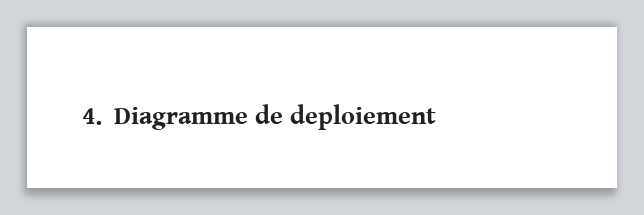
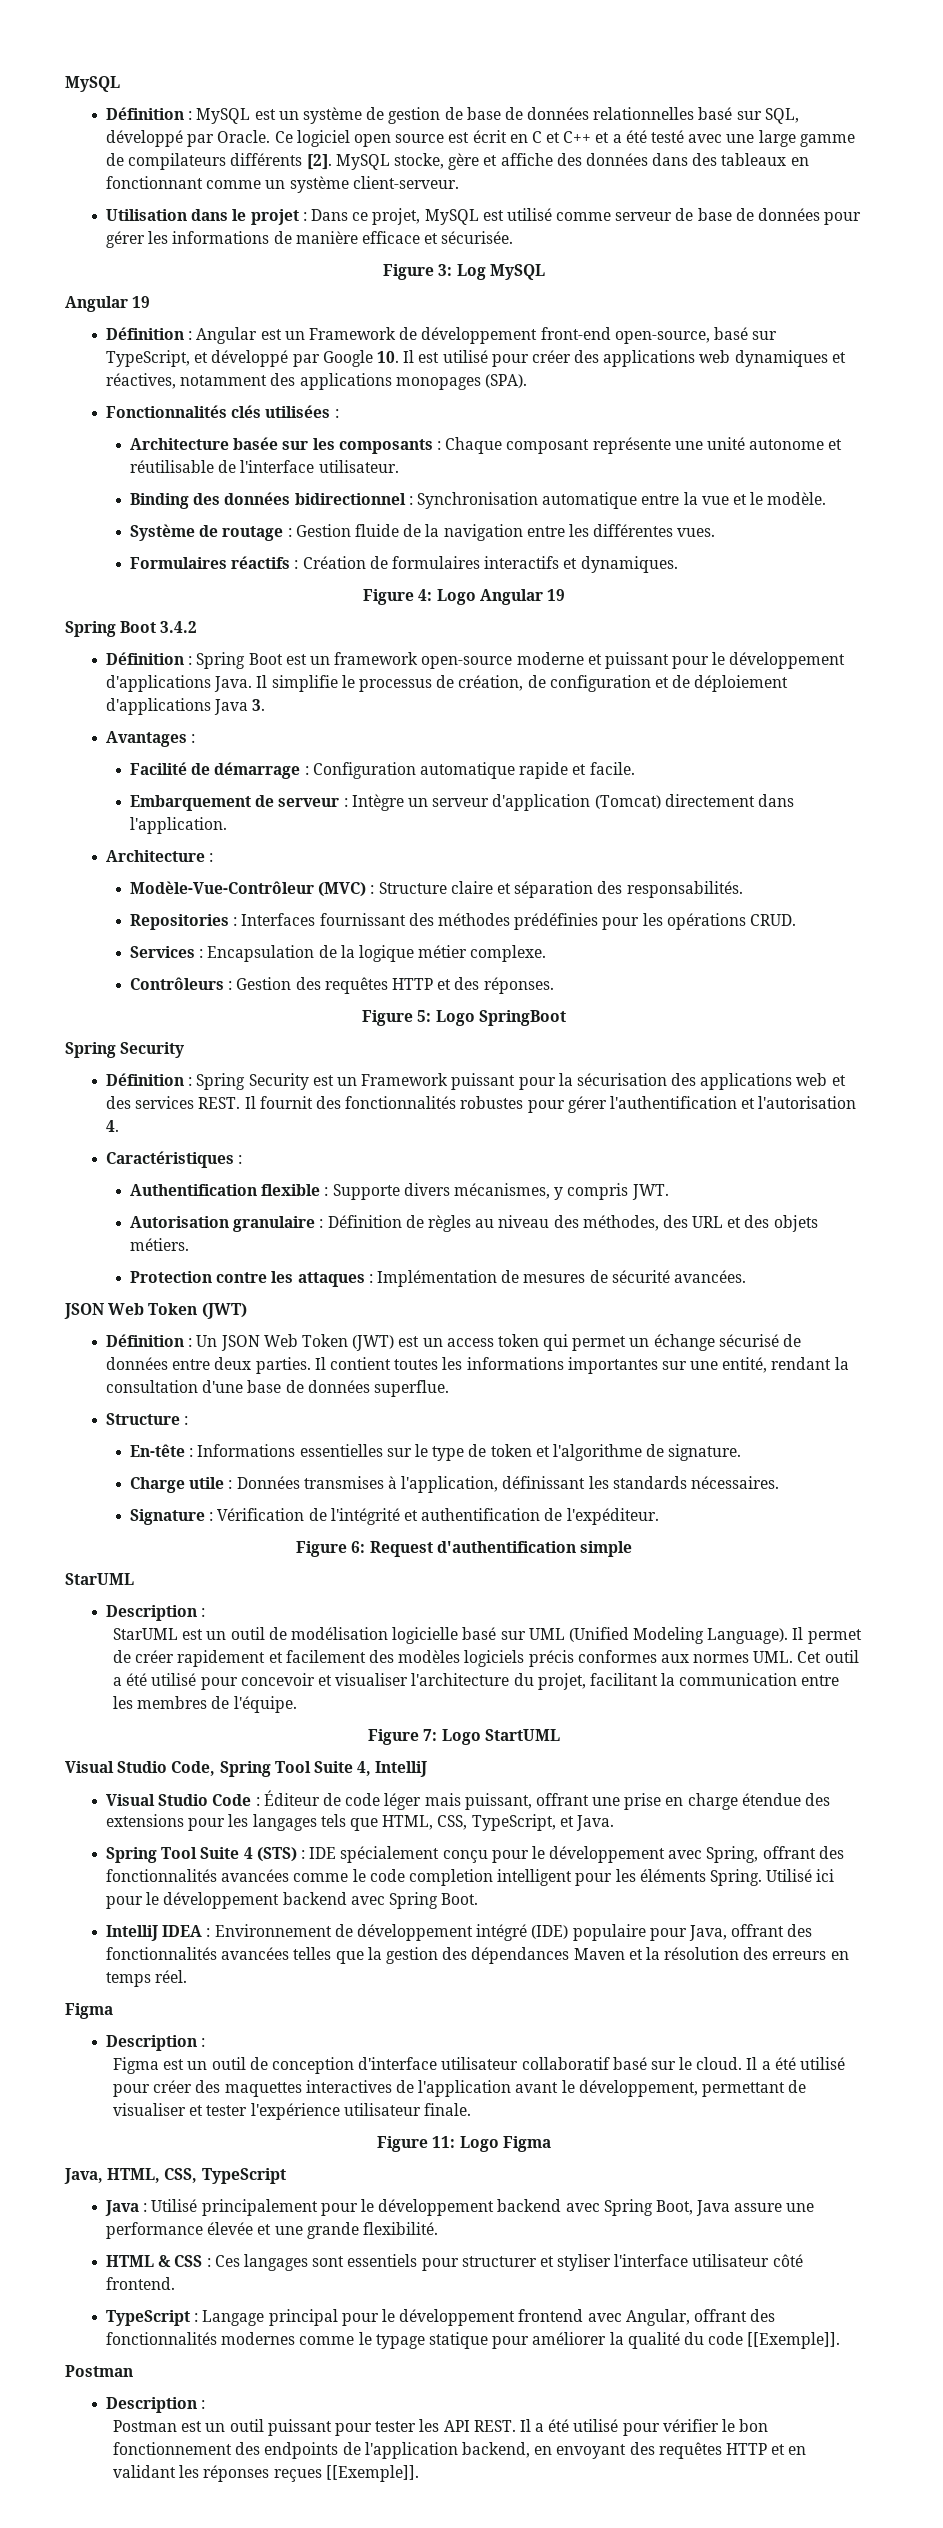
[82,104,437,130] 4. Diagramme de deploiement -> [65,76,120,92] [106,107,799,124] [106,130,855,147] [106,153,809,170] [106,176,459,193] [106,208,862,225] [106,231,514,248] [383,264,545,280] [65,296,151,312] [106,327,778,344] [106,350,846,367] [106,373,527,390] [106,405,339,418] [130,437,843,454] [130,460,399,473] [130,492,827,509] [130,524,716,541] [130,556,678,573] [363,589,565,605] [65,621,198,637] [106,652,846,669] [106,675,789,692] [106,698,266,715] [106,731,196,747] [130,762,635,779] [130,794,794,811] [130,817,228,834] [106,850,214,862] [130,881,743,898] [130,913,796,930] [130,945,547,962] [130,977,554,994] [362,1010,566,1026] [65,1042,185,1058] [106,1073,846,1090] [106,1096,857,1113] [106,1120,120,1132] [106,1151,243,1168] [130,1183,669,1200] [130,1215,818,1232] [130,1238,190,1251] [130,1270,746,1287] [64,1303,247,1319] [106,1334,802,1351] [106,1357,849,1374] [106,1380,449,1397] [106,1413,189,1425] [130,1444,742,1461] [130,1476,779,1493] [130,1508,659,1525] [296,1541,632,1557] [65,1573,134,1585] [106,1605,206,1621] [113,1627,862,1644] [113,1650,859,1667] [113,1673,840,1690] [113,1696,297,1713] [368,1729,560,1745] [65,1761,428,1777] [106,1790,831,1810] [106,1814,614,1831] [106,1846,844,1863] [106,1869,835,1886] [106,1892,479,1909] [106,1924,813,1941] [106,1947,849,1964] [106,1970,188,1987] [65,2003,113,2019] [106,2035,206,2051] [113,2057,845,2074] [113,2080,807,2097] [113,2103,471,2120] [377,2136,551,2152] [64,2168,286,2184] [105,2199,815,2216] [106,2222,438,2239] [106,2254,803,2271] [106,2277,176,2290] [106,2309,776,2326] [106,2332,841,2349] [65,2365,133,2377] [106,2397,206,2413] [113,2419,769,2436] [113,2442,807,2459] [113,2465,419,2482] MySQL // Définition : MySQL est un système de gestion de base de données relationnelles basé sur SQL, développé par Oracle. Ce logiciel open source est écrit en C et C++ et a été testé avec une large gamme de compilateurs différents [2]. MySQL stocke, gère et affiche des données dans des tableaux en fonctionnant comme un système client-serveur. // Utilisation dans le projet : Dans ce projet, MySQL est utilisé comme serveur de base de données pour gérer les informations de manière efficace et sécurisée. // Figure 3: Log MySQL // Angular 19 // Définition : Angular est un Framework de développement front-end open-source, basé sur TypeScript, et développé par Google 10. Il est utilisé pour créer des applications web dynamiques et réactives, notamment des applications monopages (SPA). // Fonctionnalités clés utilisées : // Architecture basée sur les composants : Chaque composant représente une unité autonome et réutilisable de l'interface utilisateur. // Binding des données bidirectionnel : Synchronisation automatique entre la vue et le modèle. // Système de routage : Gestion fluide de la navigation entre les différentes vues. // Formulaires réactifs : Création de formulaires interactifs et dynamiques. // Figure 4: Logo Angular 19 // Spring Boot 3.4.2 // Définition : Spring Boot est un framework open-source moderne et puissant pour le développement d'applications Java. Il simplifie le processus de création, de configuration et de déploiement d'applications Java 3. // Avantages : // Facilité de démarrage : Configuration automatique rapide et facile. // Embarquement de serveur : Intègre un serveur d'application (Tomcat) directement dans l'application. // Architecture : // Modèle-Vue-Contrôleur (MVC) : Structure claire et séparation des responsabilités. // Repositories : Interfaces fournissant des méthodes prédéfinies pour les opérations CRUD. // Services : Encapsulation de la logique métier complexe. // Contrôleurs : Gestion des requêtes HTTP et des réponses. // Figure 5: Logo SpringBoot // Spring Security // Définition : Spring Security est un Framework puissant pour la sécurisation des applications web et des services REST. Il fournit des fonctionnalités robustes pour gérer l'authentification et l'autorisation 4. // Caractéristiques : // Authentification flexible : Supporte divers mécanismes, y compris JWT. // Autorisation granulaire : Définition de règles au niveau des méthodes, des URL et des objets métiers. // Protection contre les attaques : Implémentation de mesures de sécurité avancées. // JSON Web Token (JWT) // Définition : Un JSON Web Token (JWT) est un access token qui permet un échange sécurisé de données entre deux parties. Il contient toutes les informations importantes sur une entité, rendant la consultation d'une base de données superflue. // Structure : // En-tête : Informations essentielles sur le type de token et l'algorithme de signature. // Charge utile : Données transmises à l'application, définissant les standards nécessaires. // Signature : Vérification de l'intégrité et authentification de l'expéditeur. // Figure 6: Request d'authentification simple // StarUML // Description : // StarUML est un outil de modélisation logicielle basé sur UML (Unified Modeling Language). Il permet de créer rapidement et facilement des modèles logiciels précis conformes aux normes UML. Cet outil a été utilisé pour concevoir et visualiser l'architecture du projet, facilitant la communication entre les membres de l'équipe. // Figure 7: Logo StartUML // Visual Studio Code, Spring Tool Suite 4, IntelliJ // Visual Studio Code : Éditeur de code léger mais puissant, offrant une prise en charge étendue des extensions pour les langages tels que HTML, CSS, TypeScript, et Java. // Spring Tool Suite 4 (STS) : IDE spécialement conçu pour le développement avec Spring, offrant des fonctionnalités avancées comme le code completion intelligent pour les éléments Spring. Utilisé ici pour le développement backend avec Spring Boot. // IntelliJ IDEA : Environnement de développement intégré (IDE) populaire pour Java, offrant des fonctionnalités avancées telles que la gestion des dépendances Maven et la résolution des erreurs en temps réel. // Figma // Description : // Figma est un outil de conception d'interface utilisateur collaboratif basé sur le cloud. Il a été utilisé pour créer des maquettes interactives de l'application avant le développement, permettant de visualiser et tester l'expérience utilisateur finale. // Figure 11: Logo Figma // Java, HTML, CSS, TypeScript // Java : Utilisé principalement pour le développement backend avec Spring Boot, Java assure une performance élevée et une grande flexibilité. // HTML & CSS : Ces langages sont essentiels pour structurer et styliser l'interface utilisateur côté frontend. // TypeScript : Langage principal pour le développement frontend avec Angular, offrant des fonctionnalités modernes comme le typage statique pour améliorer la qualité du code [[Exemple]]. // Postman // Description : // Postman est un outil puissant pour tester les API REST. Il a été utilisé pour vérifier le bon fonctionnement des endpoints de l'application backend, en envoyant des requêtes HTTP et en validant les réponses reçues [[Exemple]].

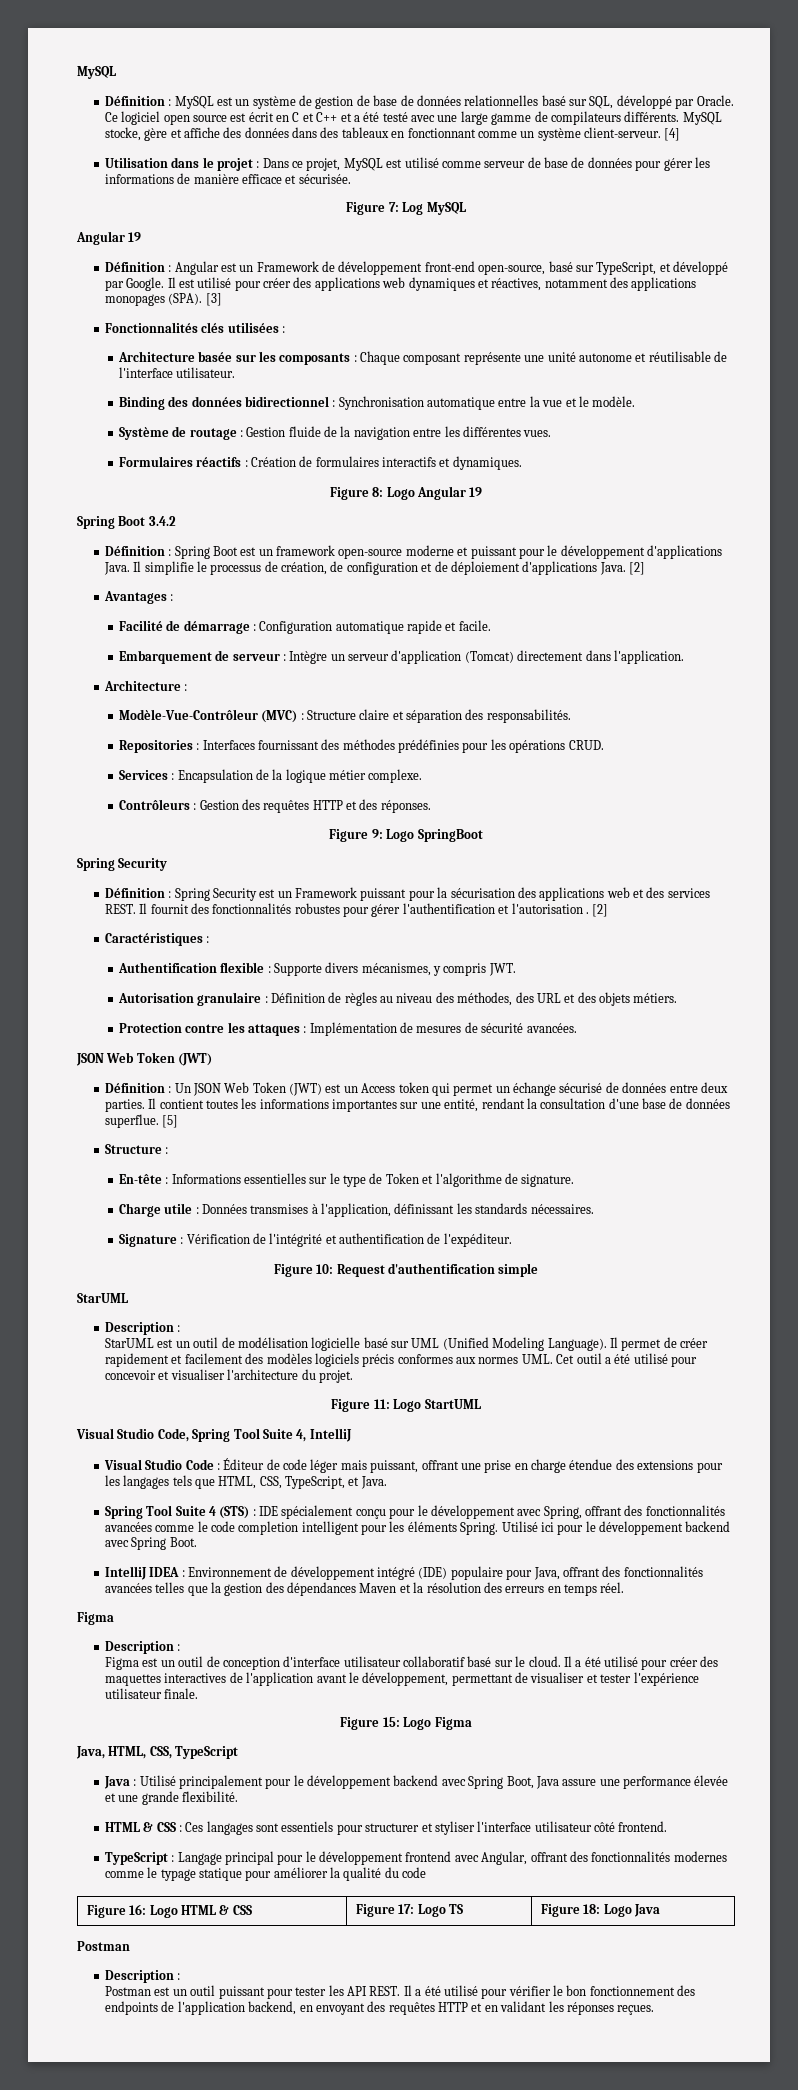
[230,153,332,170] différents [2]. -> [624,111,680,122] différents.
(459, 182) none -> [664,128,681,141] [4]
[438,264,453,276] 3: -> [388,202,399,212] 7:
[322,350,399,367] Google 10. -> [126,277,165,291] Google.
(527, 381) none -> [205,293,222,306] [3]
[418,589,433,601] 4: -> [372,487,384,497] 8:
[214,699,266,715] Java 3. -> [599,562,646,575] Java. [2]
[417,1010,432,1022] 5: -> [371,829,383,839] 9:
[106,1120,120,1132] 4. -> [585,904,609,917] . [2]
[446,1338,494,1347] access -> [361,1083,396,1093] Access
(449, 1388) none -> [162,1115,179,1128] [5]
[490,1444,532,1457] token -> [385,1173,419,1184] Token
[351,1541,366,1553] 6: -> [316,1264,334,1274] 10:
[537,1673,840,1690] [113,1696,297,1713] [368,1729,438,1745] projet, facilitant la communication entre les membres de l'équipe. // Figure 7: -> [318,1370,353,1383] [331,1399,390,1412] projet. // Figure 11:
[432,2136,456,2148] 11: -> [382,1717,400,1727] 15:
[747,2332,841,2349] [[Exemple]]. -> [86,1904,252,1918] [355,1904,463,1917] [540,1904,660,1917] // Figure 16: Logo HTML & CSS | Figure 17: Logo TS | Figure 18: Logo Java
[273,2465,419,2482] reçues [[Exemple]]. -> [617,2005,655,2015] reçues.

